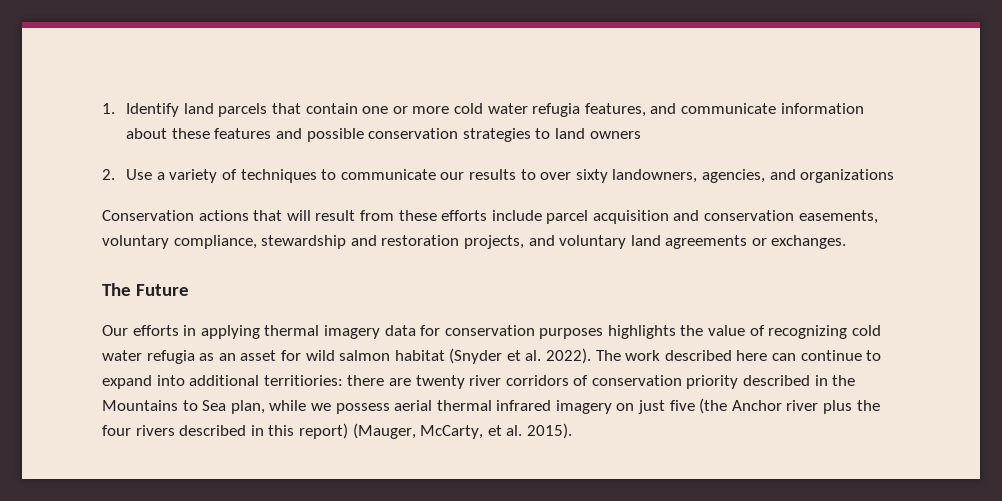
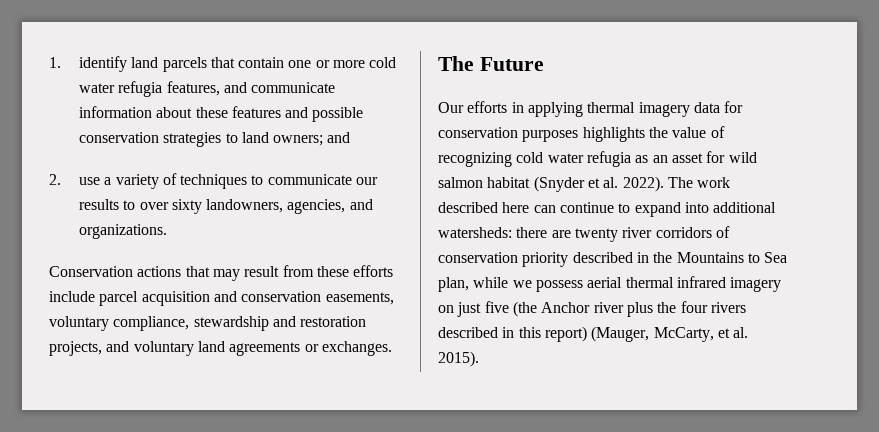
[126,103,180,117] Identify -> [78,56,127,72] identify
[589,131,641,139] owners -> [273,132,351,146] owners; and
[126,169,153,180] Use -> [78,177,100,185] use
[800,169,895,183] organizations -> [78,224,167,239] organizations.
[286,210,311,221] will -> [212,269,240,281] may
[263,375,343,386] territiories: -> [438,227,512,238] watersheds:

